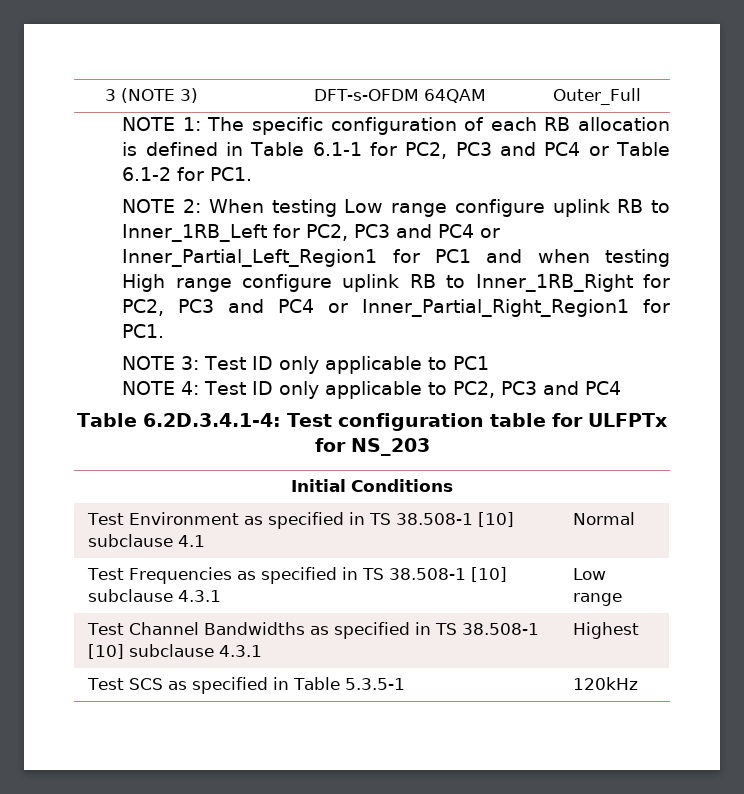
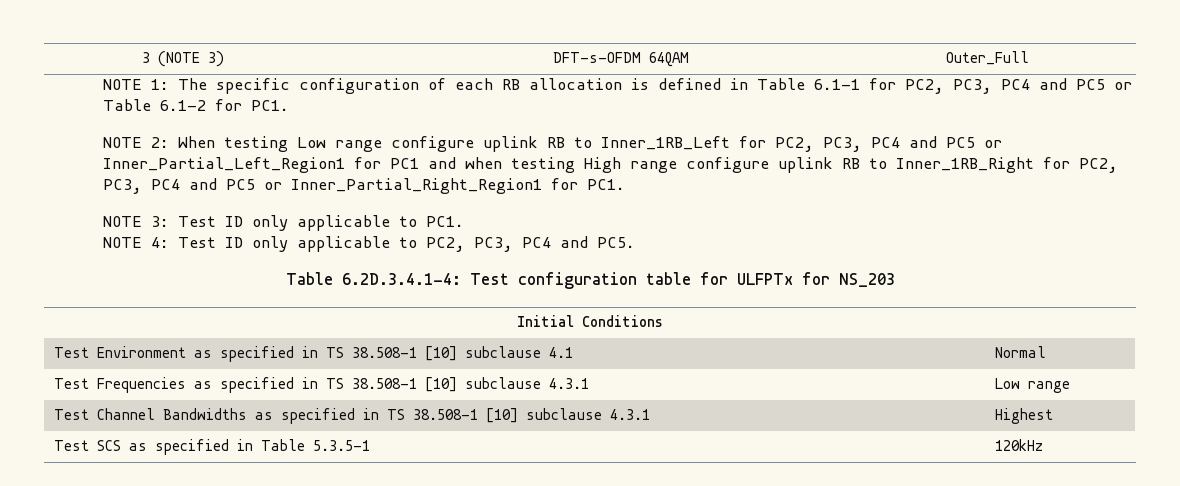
[455,142,581,156] PC3 and PC4 -> [952,78,1105,94] PC3, PC4 and PC5
[354,224,475,238] PC3 and PC4 -> [822,136,975,152] PC3, PC4 and PC5
[178,299,315,313] PC3 and PC4 -> [102,178,255,194] PC3, PC4 and PC5
[453,356,490,370] PC1 -> [425,216,464,227] PC1.
[501,381,622,395] PC3 and PC4 -> [473,236,635,252] PC3, PC4 and PC5.

